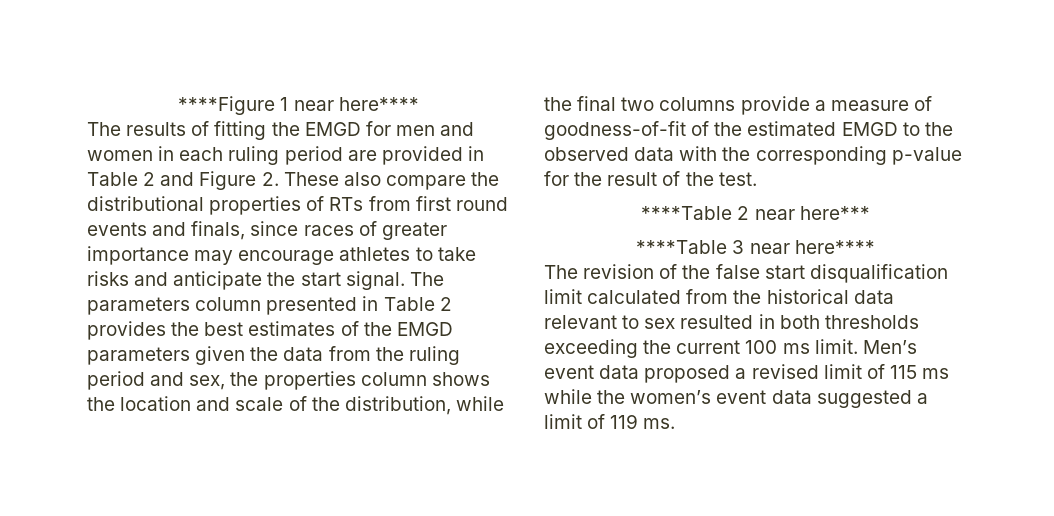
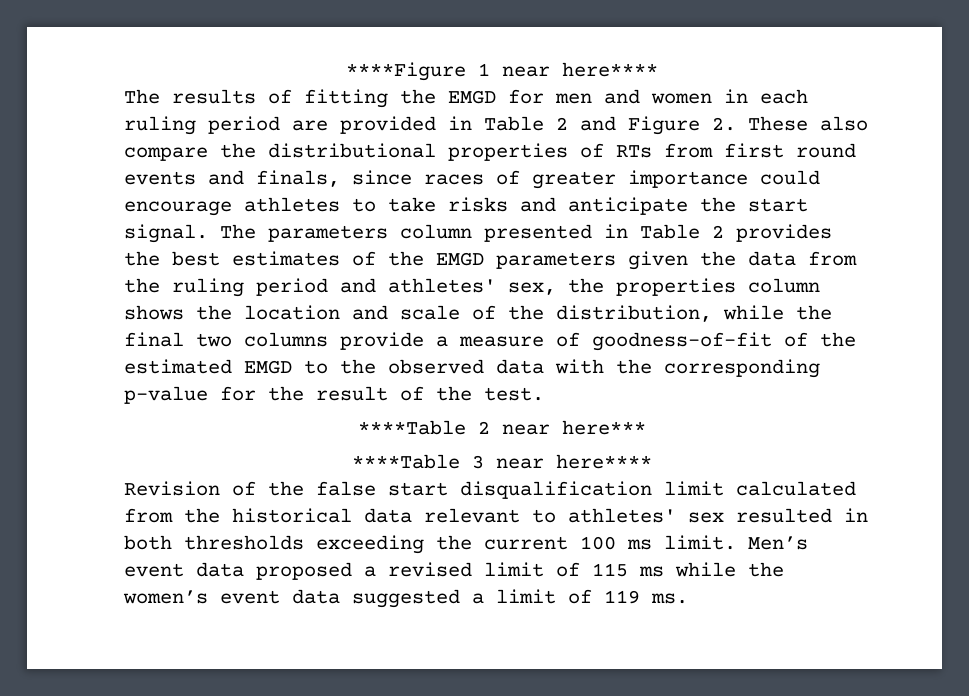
[194,250,234,265] may -> [760,170,820,185] could
(185, 379) none -> [388,278,496,293] athletes'
[544,264,655,279] The revision -> [124,481,220,496] Revision
(640, 322) none -> [568,508,676,523] athletes'

